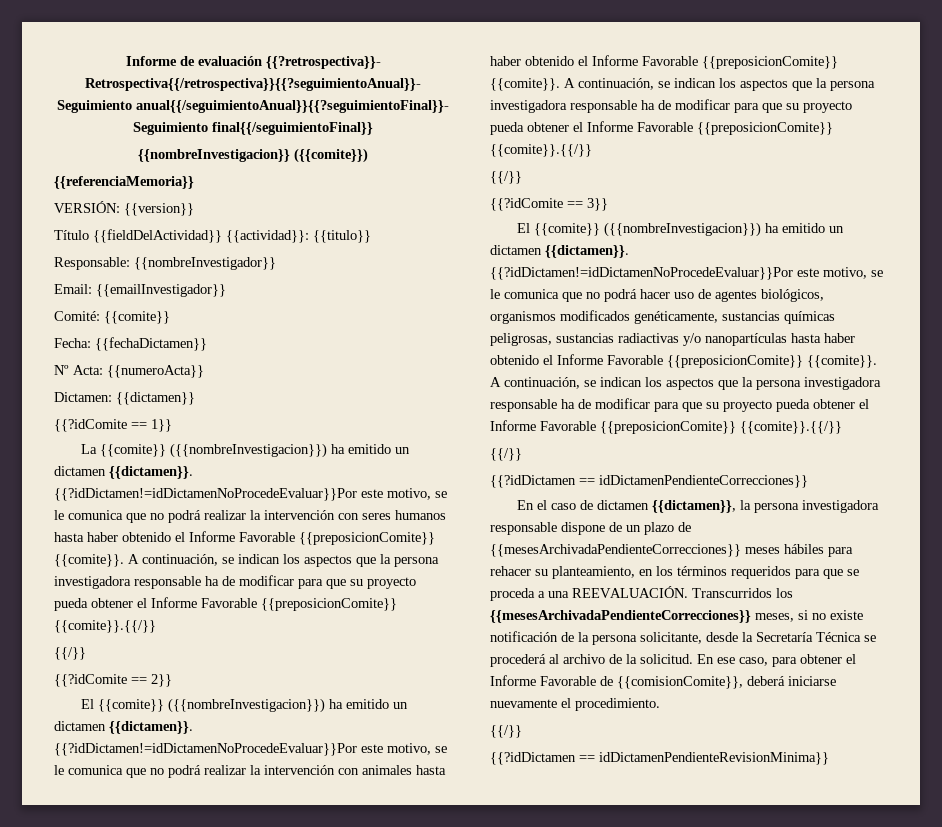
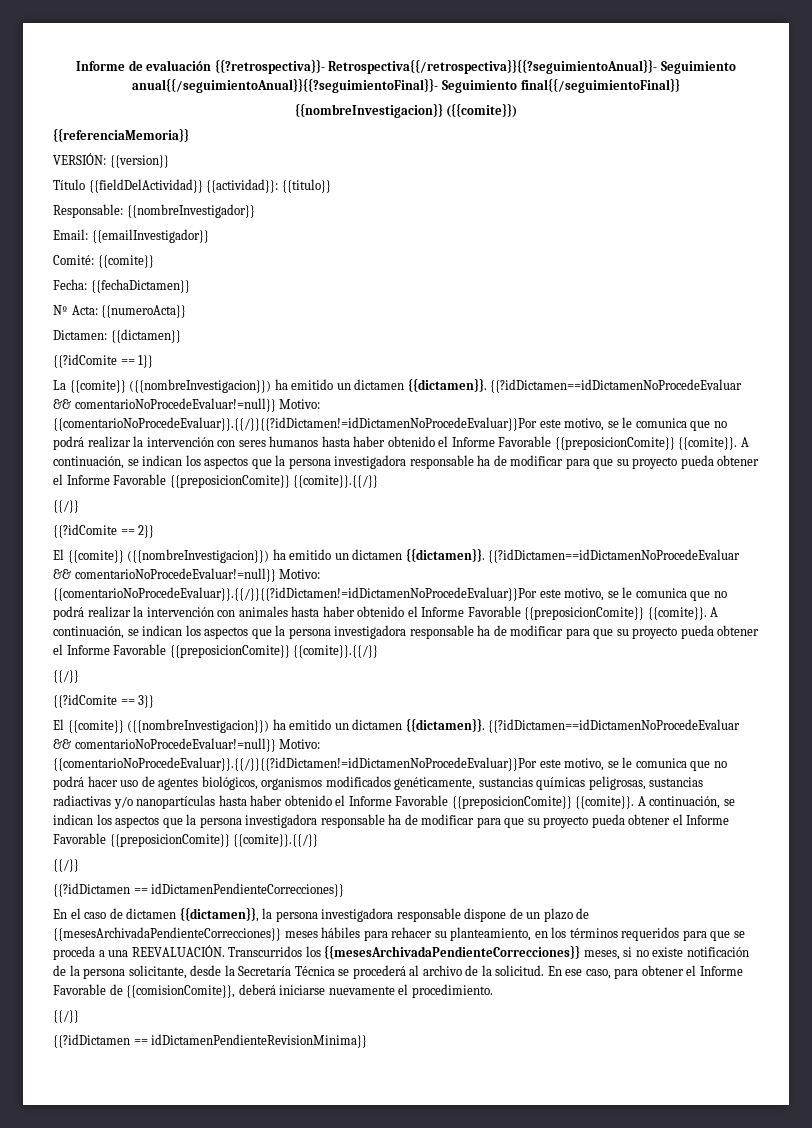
[54,488,357,501] {{?idDictamen!=idDictamenNoProcedeEvaluar}}Por -> [490,379,743,393] [53,398,321,412] [53,417,537,431] {{?idDictamen==idDictamenNoProcedeEvaluar && comentarioNoProcedeEvaluar!=null}} Motivo: {{comentarioNoProcedeEvaluar}}.{{/}}{{?idDictamen!=idDictamenNoProcedeEvaluar}}Por
[54,743,357,756] {{?idDictamen!=idDictamenNoProcedeEvaluar}}Por -> [488,549,741,563] [53,568,321,582] [53,587,537,601] {{?idDictamen==idDictamenNoProcedeEvaluar && comentarioNoProcedeEvaluar!=null}} Motivo: {{comentarioNoProcedeEvaluar}}.{{/}}{{?idDictamen!=idDictamenNoProcedeEvaluar}}Por
[490,267,793,280] {{?idDictamen!=idDictamenNoProcedeEvaluar}}Por -> [488,719,741,733] [53,738,321,752] [53,757,537,771] {{?idDictamen==idDictamenNoProcedeEvaluar && comentarioNoProcedeEvaluar!=null}} Motivo: {{comentarioNoProcedeEvaluar}}.{{/}}{{?idDictamen!=idDictamenNoProcedeEvaluar}}Por

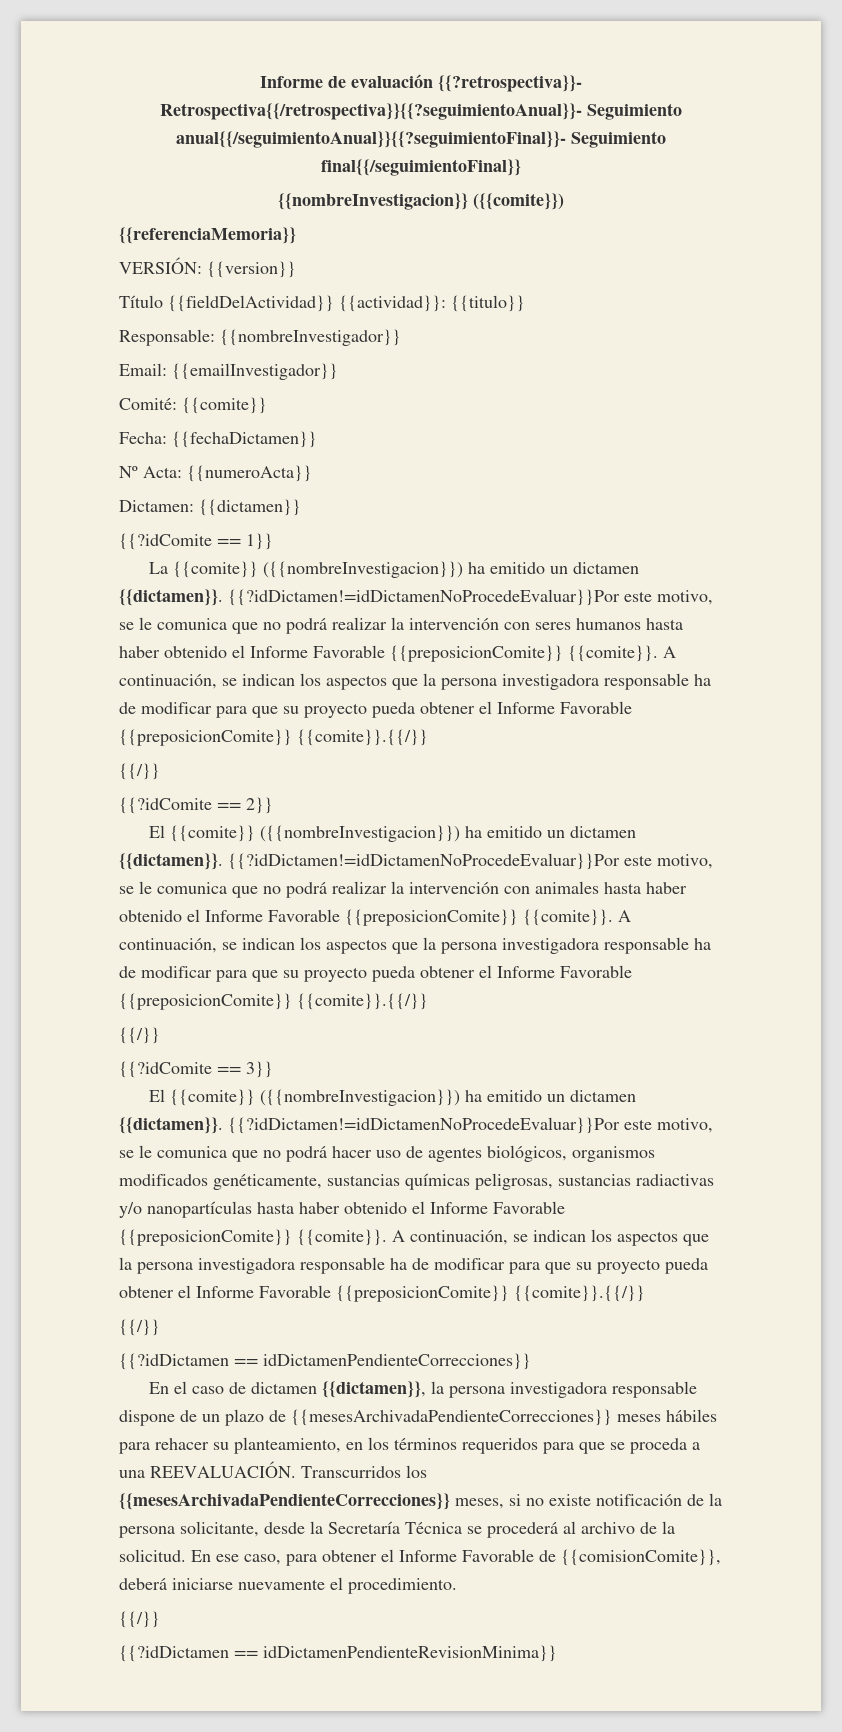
[490,379,743,393] [53,398,321,412] [53,417,537,431] {{?idDictamen==idDictamenNoProcedeEvaluar && comentarioNoProcedeEvaluar!=null}} Motivo: {{comentarioNoProcedeEvaluar}}.{{/}}{{?idDictamen!=idDictamenNoProcedeEvaluar}}Por -> [228,589,620,606] {{?idDictamen!=idDictamenNoProcedeEvaluar}}Por
[488,549,741,563] [53,568,321,582] [53,587,537,601] {{?idDictamen==idDictamenNoProcedeEvaluar && comentarioNoProcedeEvaluar!=null}} Motivo: {{comentarioNoProcedeEvaluar}}.{{/}}{{?idDictamen!=idDictamenNoProcedeEvaluar}}Por -> [228,853,620,870] {{?idDictamen!=idDictamenNoProcedeEvaluar}}Por
[488,719,741,733] [53,738,321,752] [53,757,537,771] {{?idDictamen==idDictamenNoProcedeEvaluar && comentarioNoProcedeEvaluar!=null}} Motivo: {{comentarioNoProcedeEvaluar}}.{{/}}{{?idDictamen!=idDictamenNoProcedeEvaluar}}Por -> [228,1117,620,1134] {{?idDictamen!=idDictamenNoProcedeEvaluar}}Por

